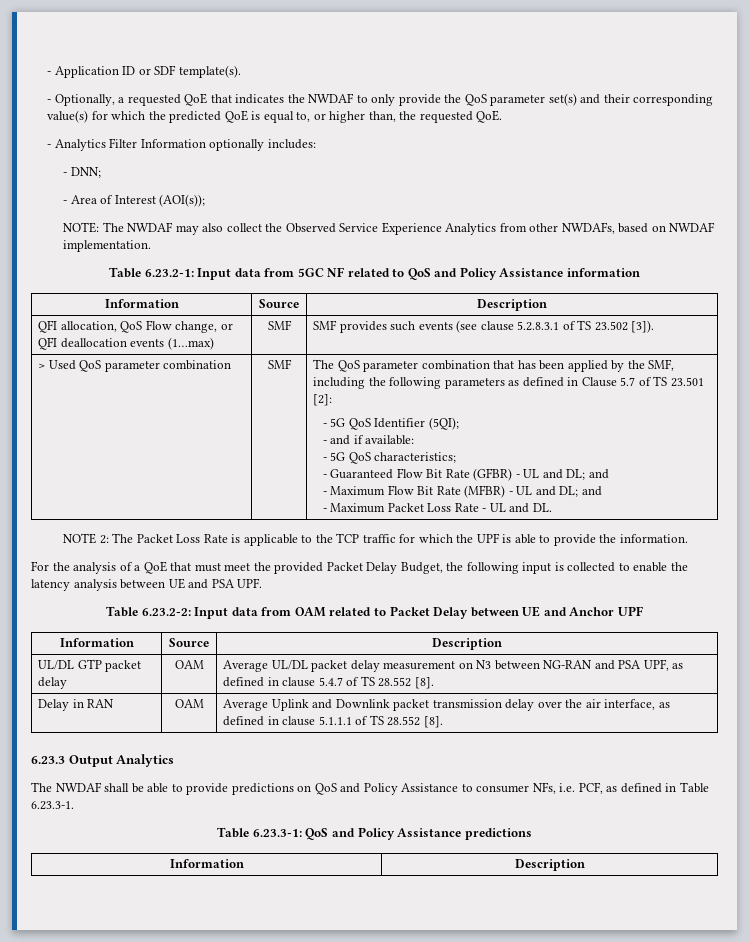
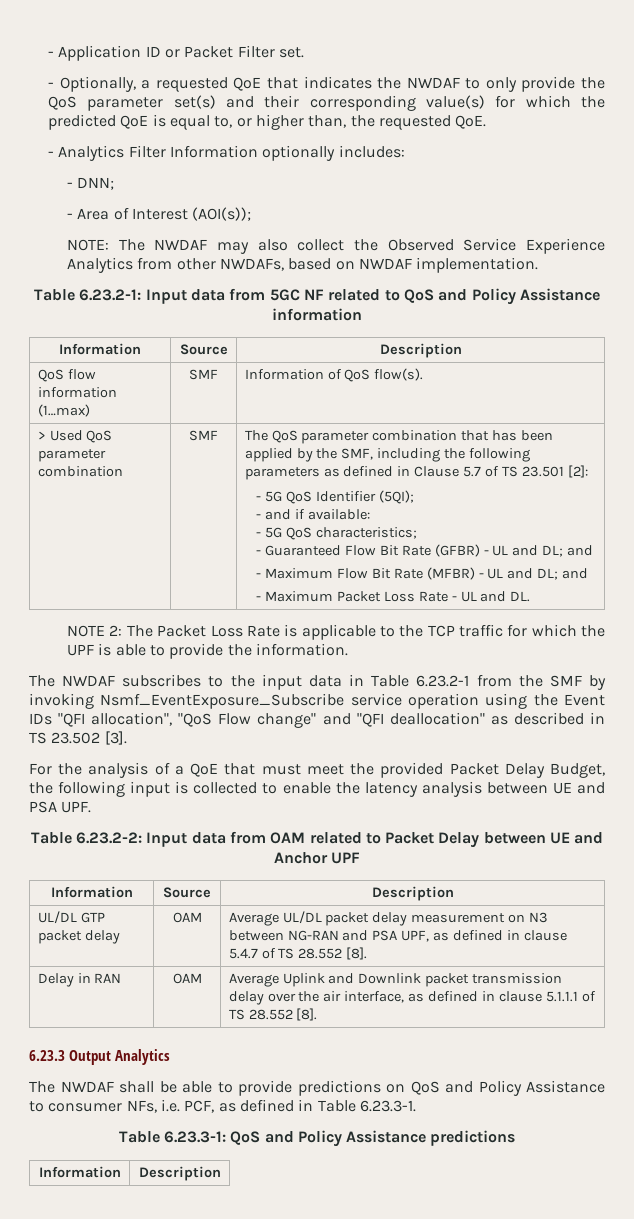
[154,65,241,78] SDF template(s). -> [184,45,304,58] Packet Filter set.
[38,320,233,333] [38,337,214,350] [267,320,292,330] [313,320,655,333] QFI allocation, QoS Flow change, or QFI deallocation events (1…max) | SMF | SMF provides such events (see clause 5.2.8.3.1 of TS 23.502 [3]). -> [37,369,96,382] [37,387,117,398] [37,404,90,417] [189,369,218,380] [244,368,424,382] QoS flow information (1…max) | SMF | Information of QoS flow(s).
(688, 538) none -> [29,674,606,690] [29,693,605,709] [29,712,605,728] [29,731,127,745] // The NWDAF subscribes to the input data in Table 6.23.2-1 from the SMF by invoking Nsmf_EventExposure_Subscribe service operation using the Event IDs "QFI allocation", "QoS Flow change" and "QFI deallocation" as described in TS 23.502 [3].

